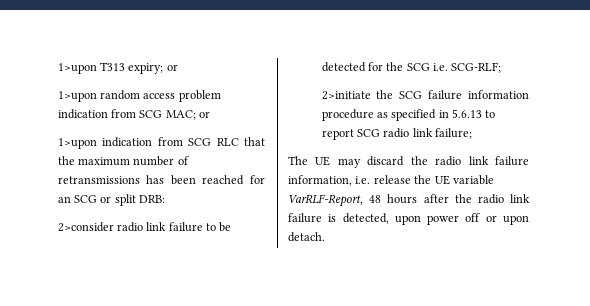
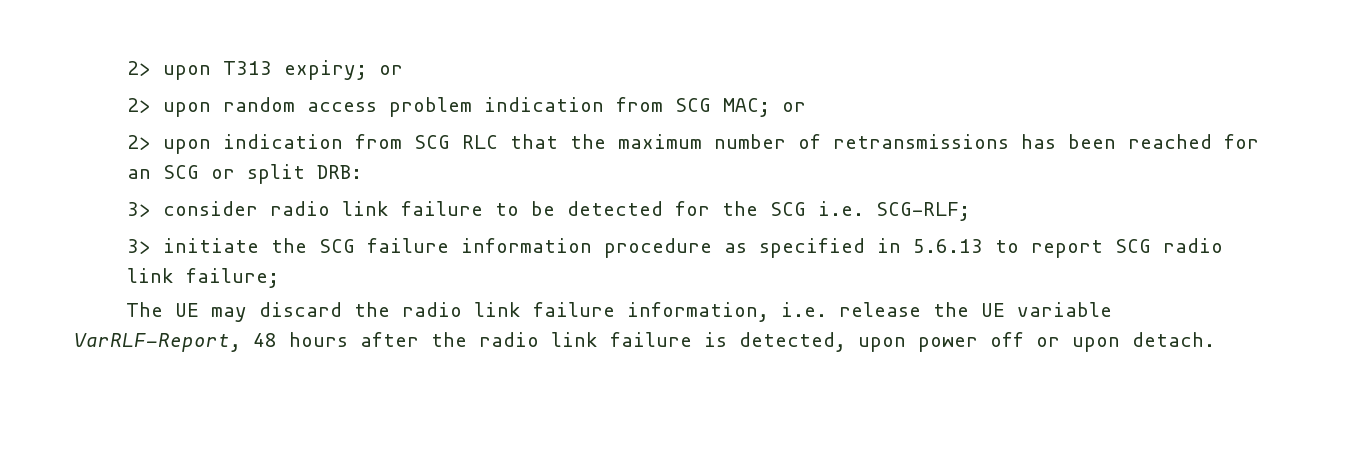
[57,63,97,74] 1>upon -> [127,61,212,80] 2> upon
[57,91,97,102] 1>upon -> [127,98,212,117] 2> upon
[57,138,97,149] 1>upon -> [127,135,212,154] 2> upon
[57,222,114,232] 2>consider -> [127,201,259,217] 3> consider
[321,91,371,100] 2>initiate -> [127,238,260,254] 3> initiate

